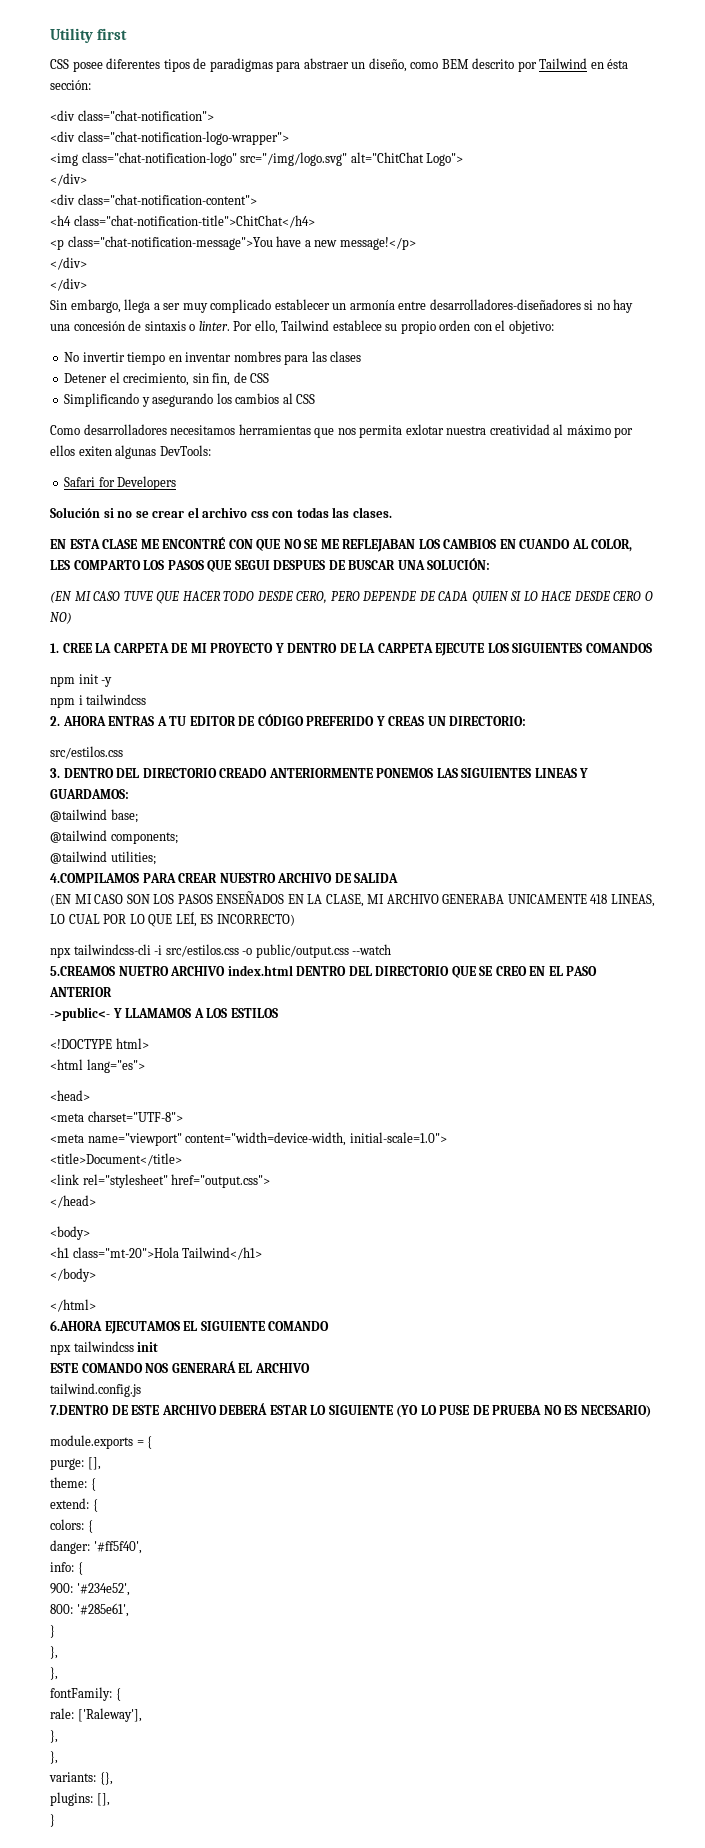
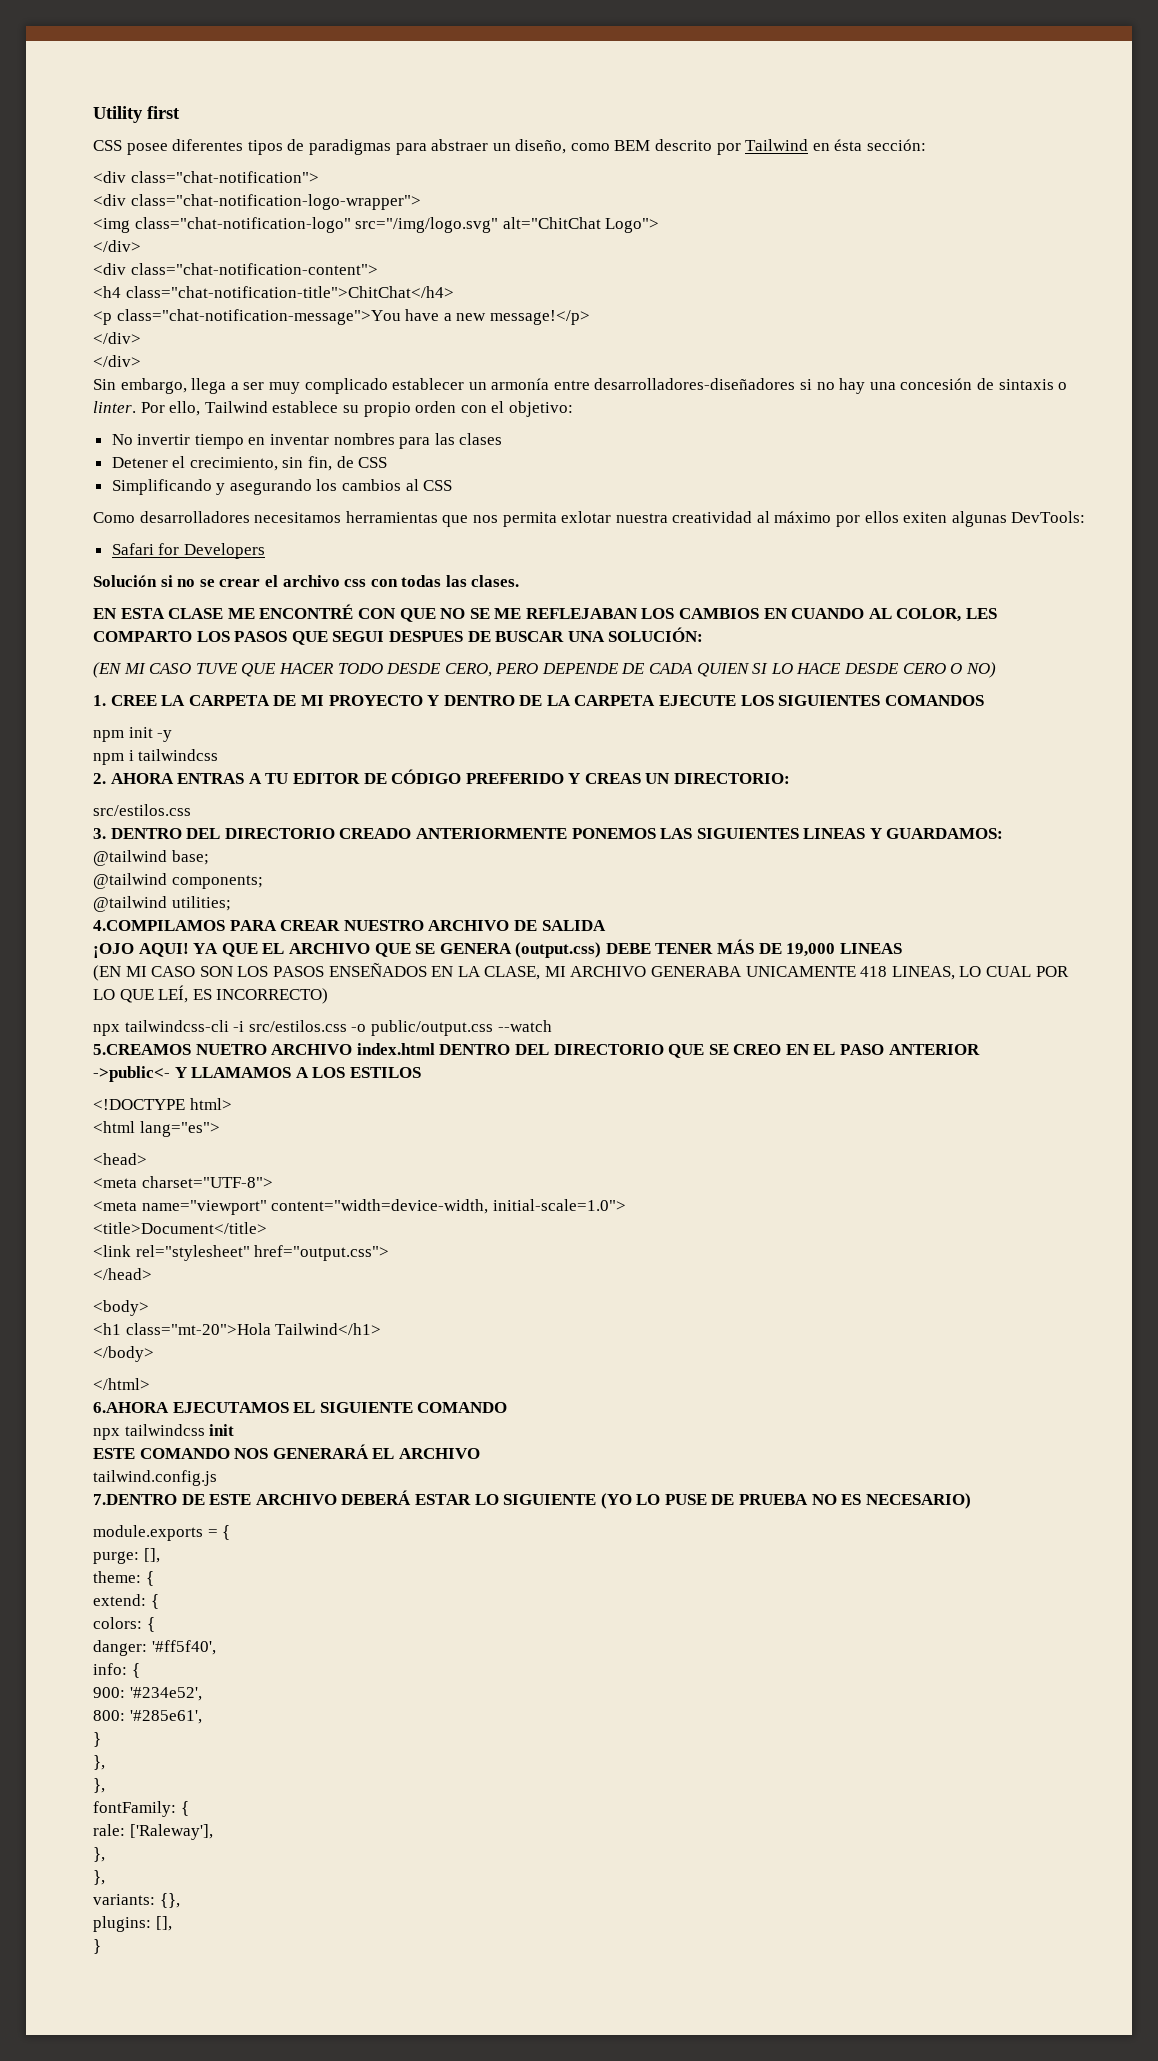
(399, 878) none -> [93,939,902,958] // ¡OJO AQUI! YA QUE EL ARCHIVO QUE SE GENERA (output.css) DEBE TENER MÁS DE 19,000 LINEAS

